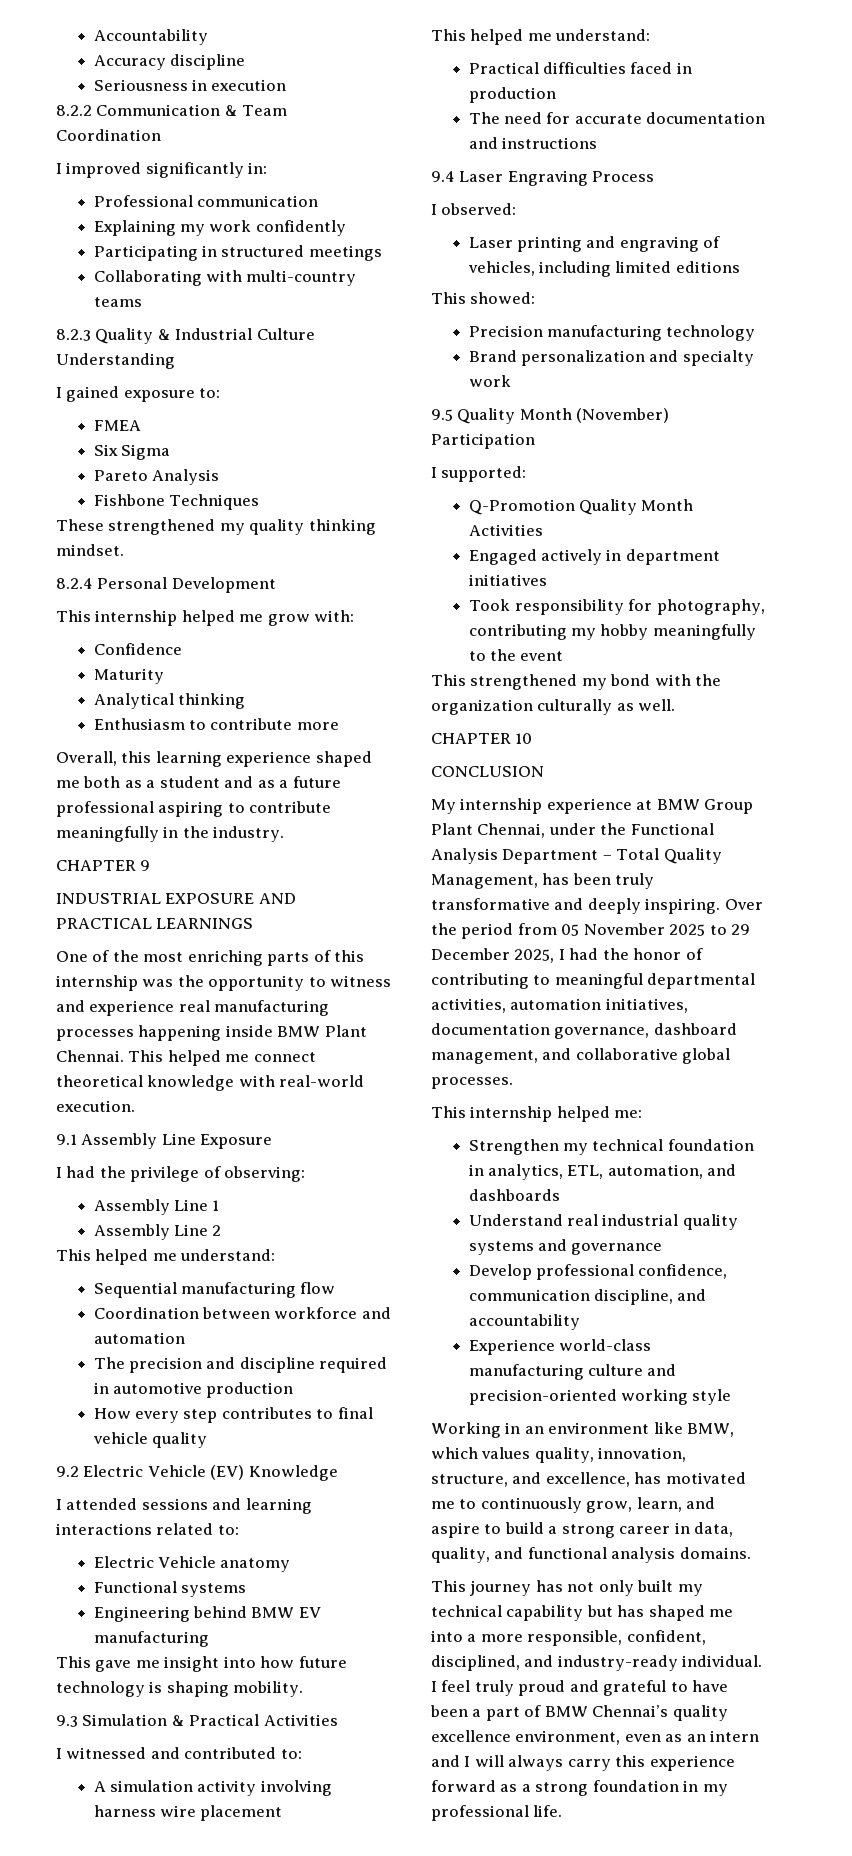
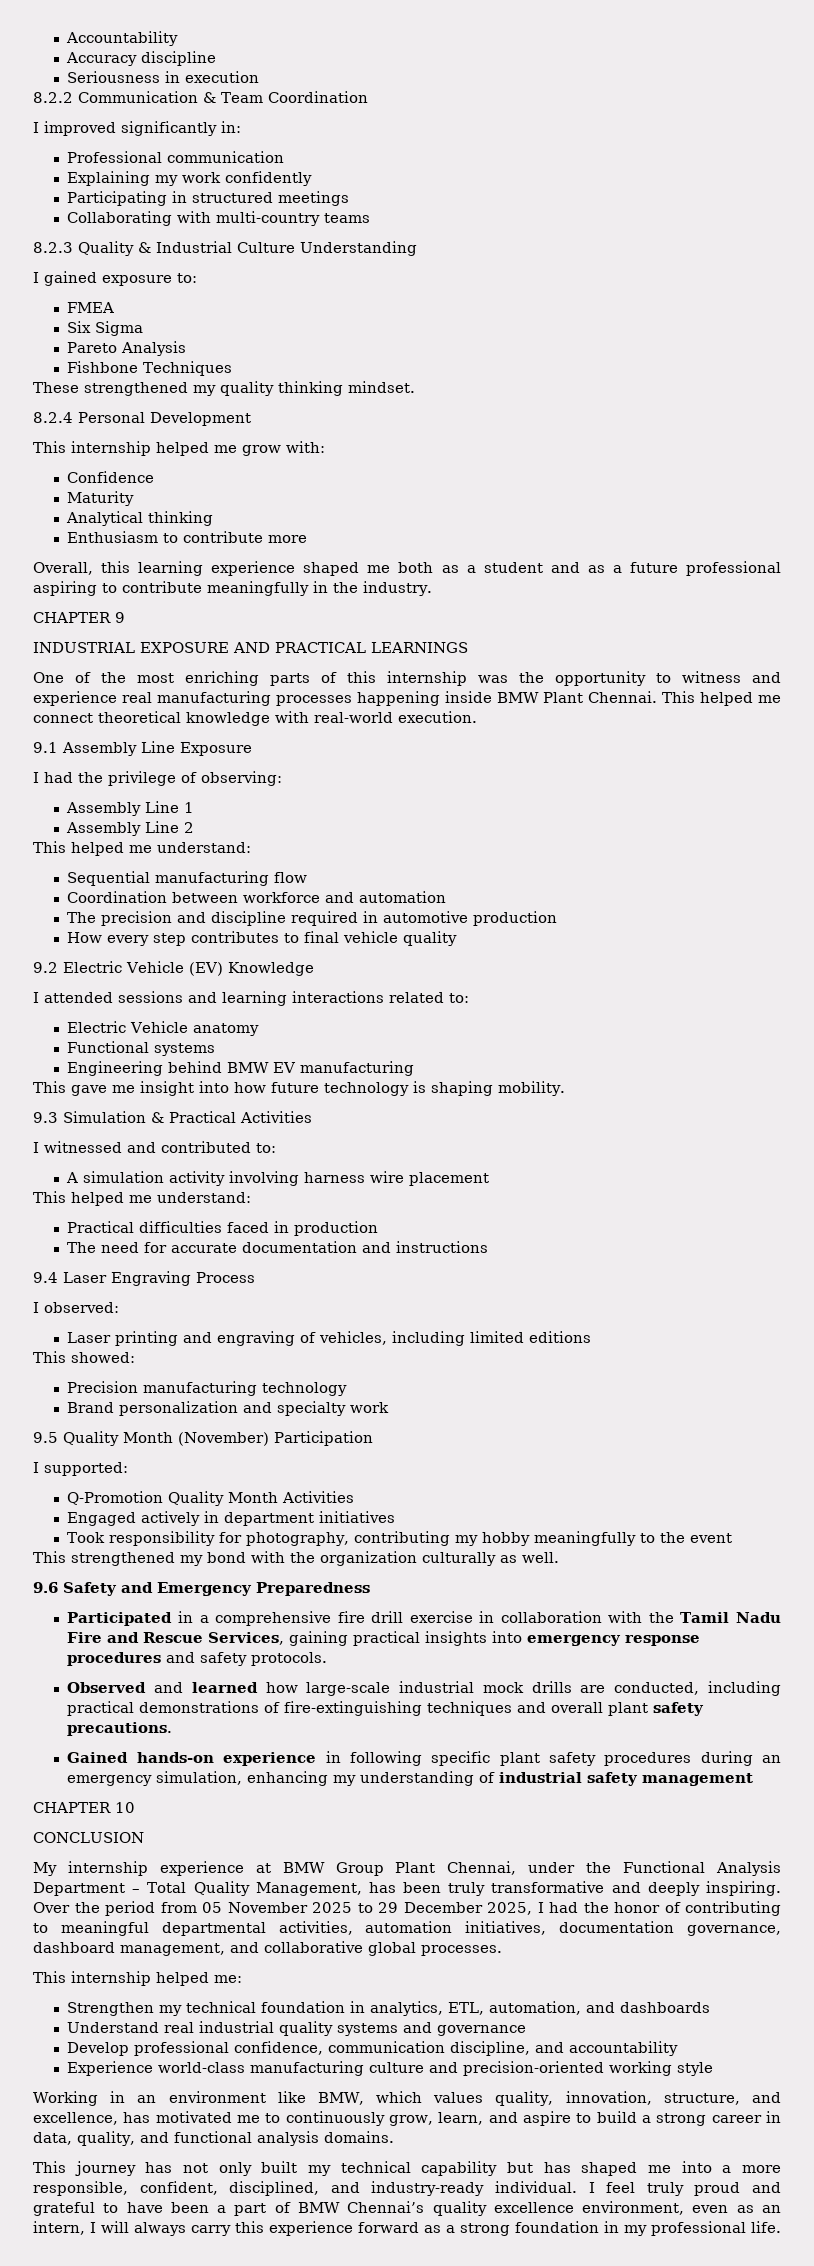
(676, 705) none -> [33,1582,370,1596] [67,1611,782,1626] [67,1631,701,1646] [67,1652,328,1666] [67,1681,782,1696] [67,1701,705,1716] [67,1722,173,1736] [67,1751,781,1766] [67,1771,754,1786] // 9.6 Safety and Emergency Preparedness // Participated in a comprehensive fire drill exercise in collaboration with the Tamil Nadu Fire and Rescue Services, gaining practical insights into emergency response procedures and safety protocols. // Observed and learned how large-scale industrial mock drills are conducted, including practical demonstrations of fire-extinguishing techniques and overall plant safety precautions. // Gained hands-on experience in following specific plant safety procedures during an emergency simulation, enhancing my understanding of industrial safety management
[710,1730,760,1742] [431,1755,460,1767] intern and -> [33,2221,85,2235] intern,

